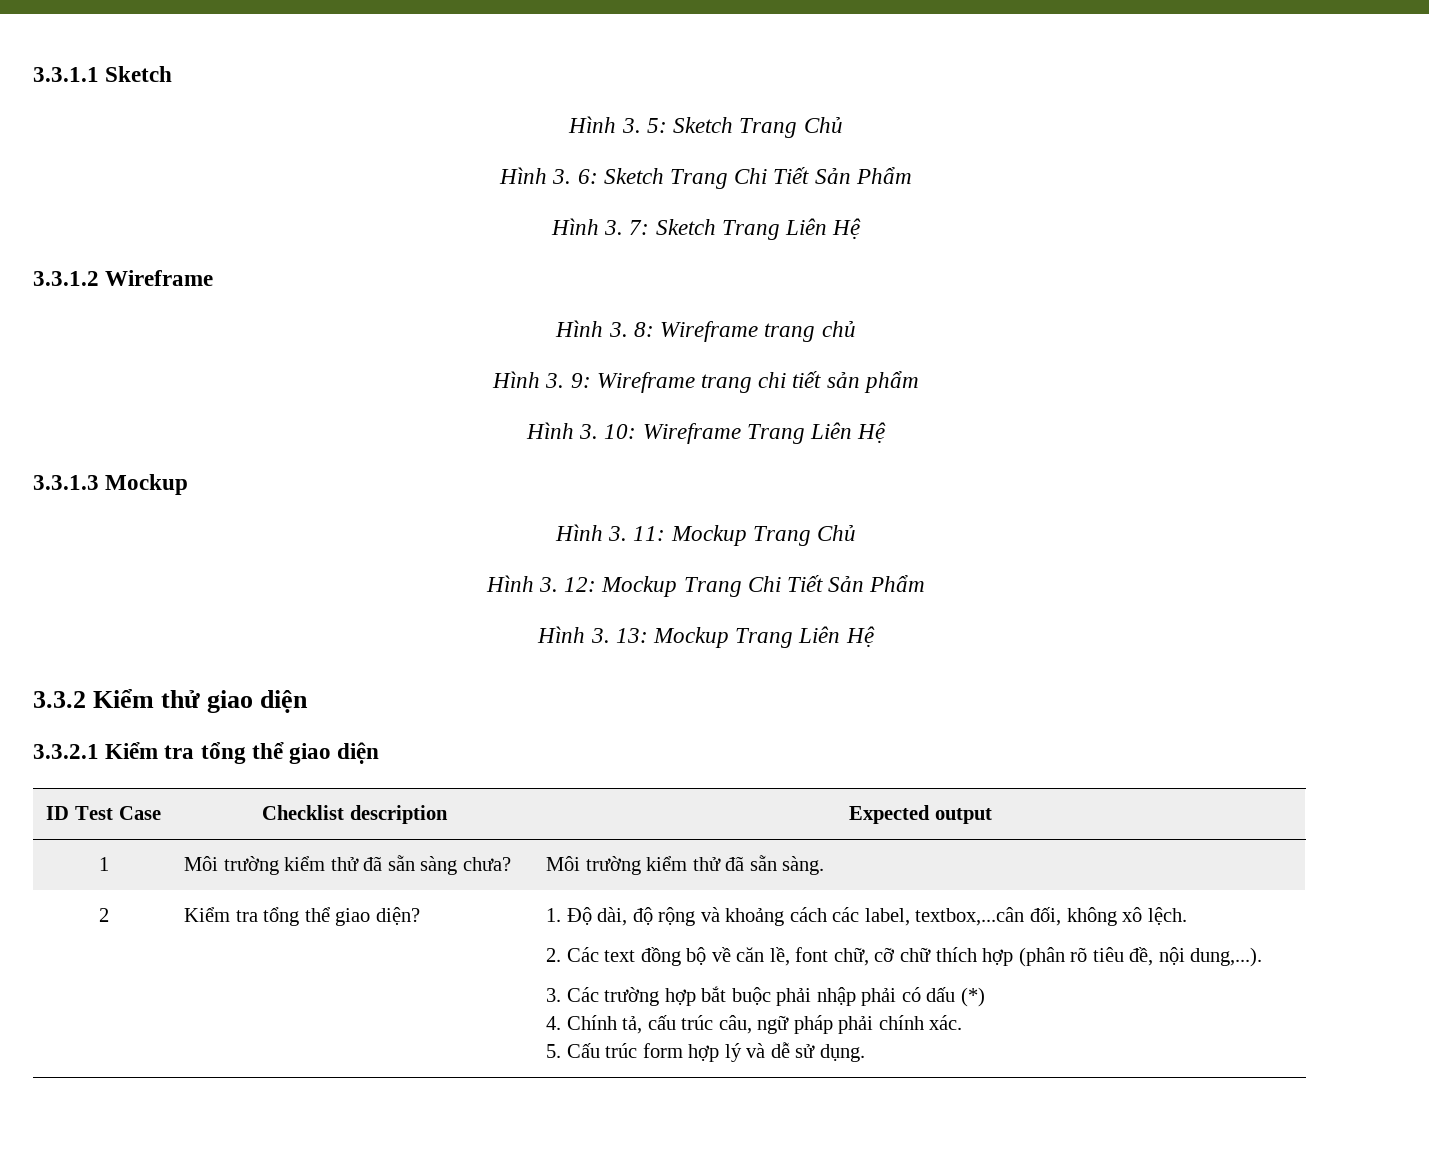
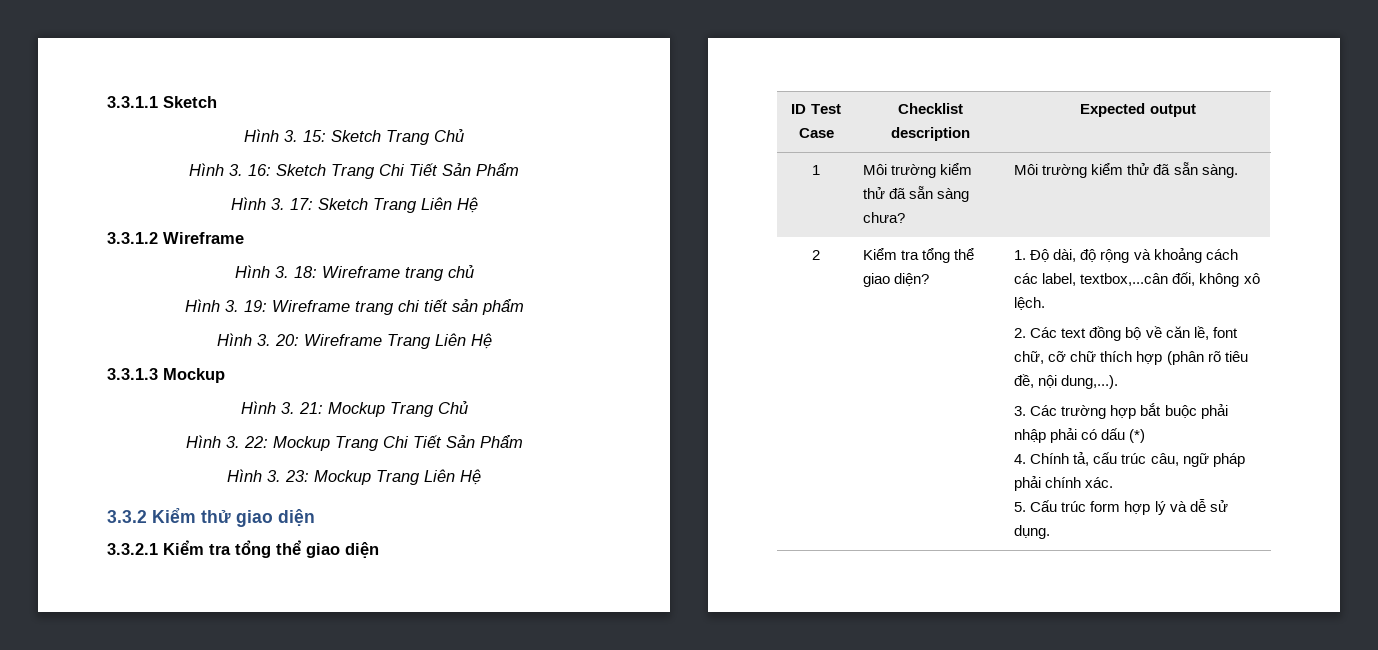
[646,118,667,133] 5: -> [303,130,326,142] 15:
[577,169,598,184] 6: -> [248,164,271,176] 16:
[629,220,650,235] 7: -> [289,198,313,210] 17:
[633,322,654,337] 8: -> [293,266,317,278] 18:
[570,373,591,388] 9: -> [243,300,267,312] 19:
[604,424,637,439] 10: -> [274,334,299,346] 20:
[633,526,666,541] 11: -> [298,402,323,414] 21:
[564,577,597,592] 12: -> [243,436,268,448] 22:
[615,628,648,643] 13: -> [285,470,309,482] 23:

